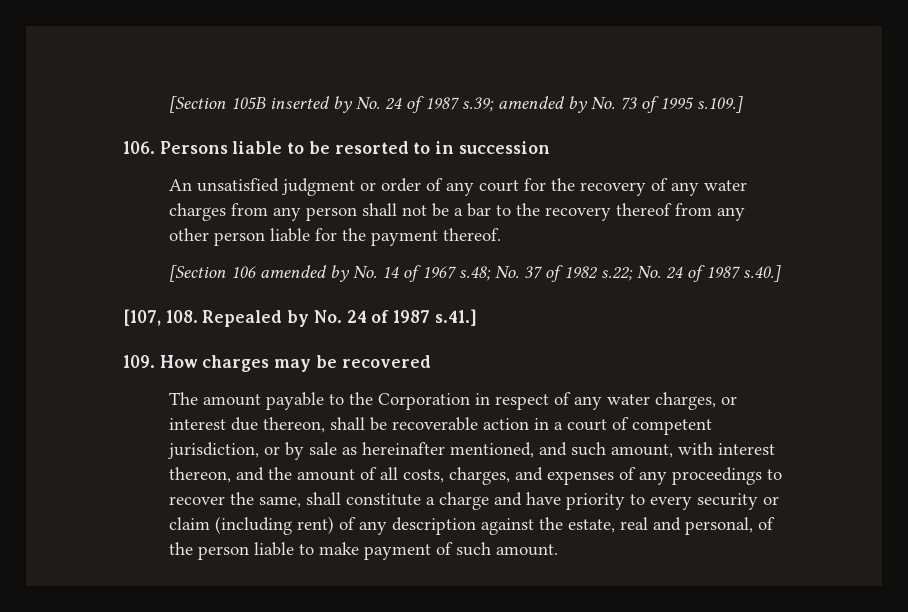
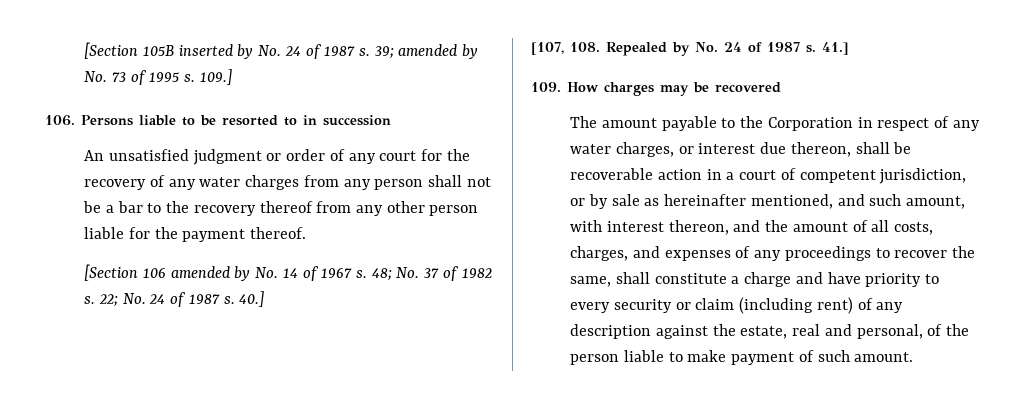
[462,97,495,112] s.39; -> [359,46,394,58] s. 39;
[697,96,744,113] s.109.] -> [184,69,232,85] s. 109.]
[459,266,492,281] s.48; -> [356,268,392,280] s. 48;
[601,265,782,282] s.22; No. 24 of 1987 s.40.] -> [84,291,265,307] s. 22; No. 24 of 1987 s. 40.]
[434,309,477,326] s.41.] -> [806,42,849,55] s. 41.]

